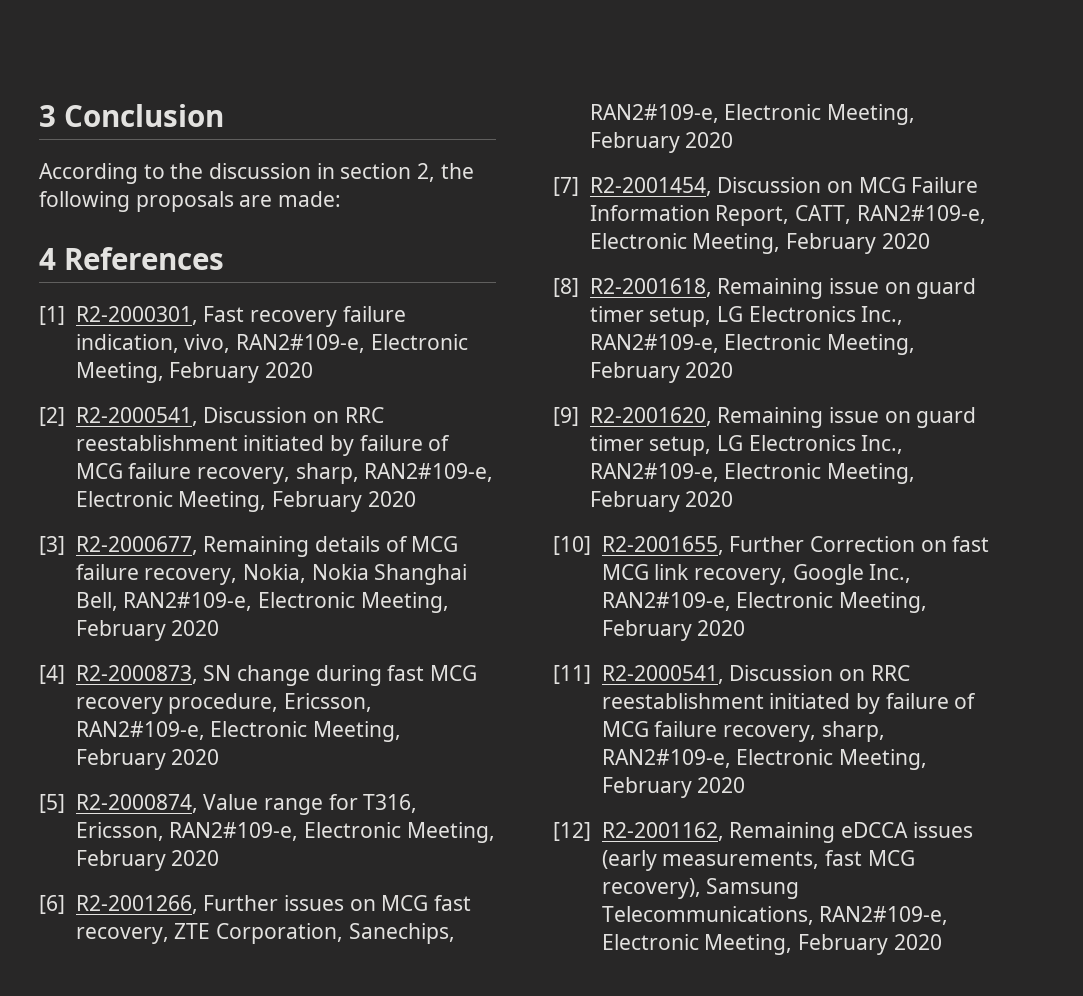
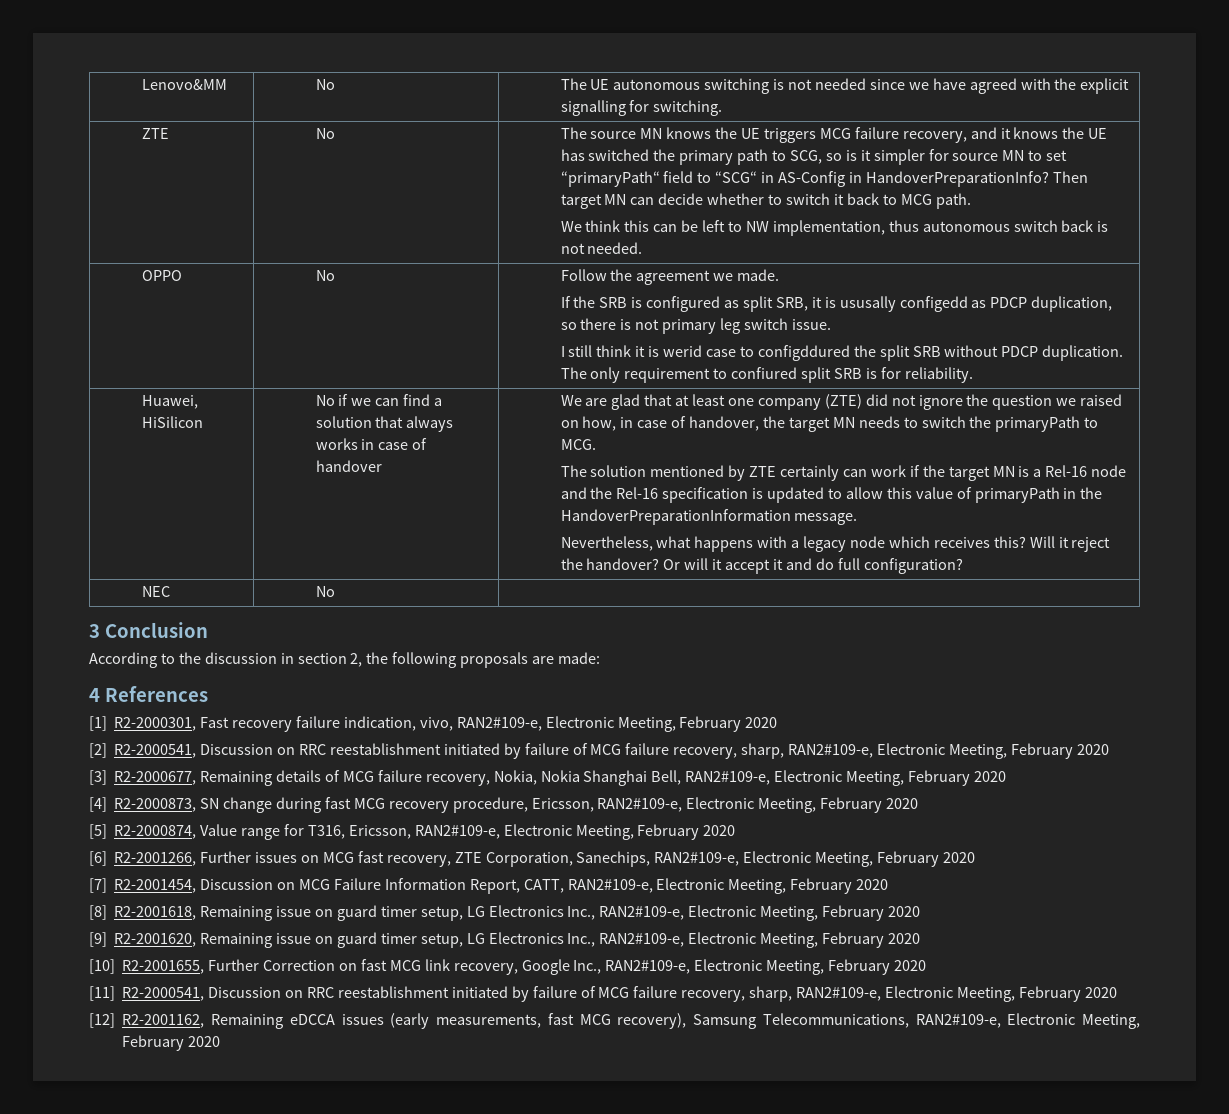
(39, 116) none -> [142,79,228,90] [315,79,335,90] [560,78,1130,94] [560,100,723,116] [142,128,170,139] [315,128,335,139] [560,127,1108,143] [560,149,1068,165] [560,171,1088,187] [560,193,971,209] [560,220,1109,236] [560,242,643,254] [142,270,183,281] [315,270,335,281] [560,269,780,285] [560,296,1113,312] [560,318,831,334] [560,345,1124,361] [560,367,973,383] [142,395,199,409] [142,416,204,428] [315,394,443,406] [315,416,454,432] [315,438,428,450] [315,460,382,472] [560,394,1123,410] [560,416,1099,432] [560,439,596,450] [560,465,1127,481] [560,487,1103,503] [560,509,858,525] [560,536,1111,552] [560,558,963,574] [142,586,171,597] [315,586,335,597] Lenovo&MM | No | The UE autonomous switching is not needed since we have agreed with the explicit signalling for switching. // ZTE | No | The source MN knows the UE triggers MCG failure recovery, and it knows the UE has switched the primary path to SCG, so is it simpler for source MN to set “primaryPath“ field to “SCG“ in AS-Config in HandoverPreparationInfo? Then target MN can decide whether to switch it back to MCG path. // We think this can be left to NW implementation, thus autonomous switch back is not needed. // OPPO | No | Follow the agreement we made. // If the SRB is configured as split SRB, it is ususally configedd as PDCP duplication, so there is not primary leg switch issue. // I still think it is werid case to configddured the split SRB without PDCP duplication. The only requirement to confiured split SRB is for reliability. // Huawei, HiSilicon | No if we can find a solution that always works in case of handover | We are glad that at least one company (ZTE) did not ignore the question we raised on how, in case of handover, the target MN needs to switch the primaryPath to MCG. // The solution mentioned by ZTE certainly can work if the target MN is a Rel-16 node and the Rel-16 specification is updated to allow this value of primaryPath in the HandoverPreparationInformation message. // Nevertheless, what happens with a legacy node which receives this? Will it reject the handover? Or will it accept it and do full configuration? // NEC | No | //

